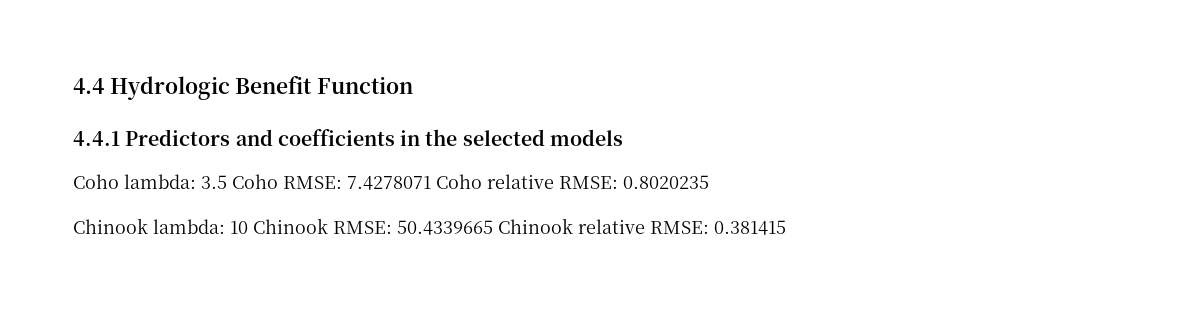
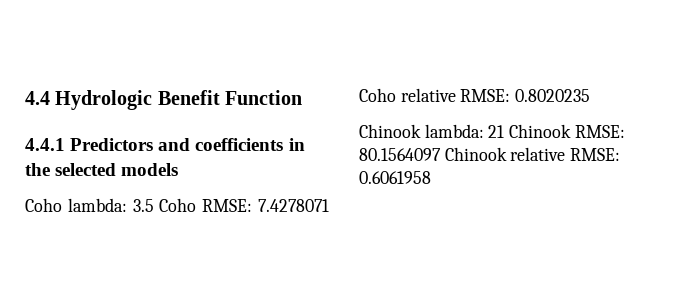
[230,221,248,234] 10 -> [488,125,505,138] 21
[397,220,493,235] 50.4339665 -> [359,148,441,161] 80.1564097
[714,220,786,235] 0.381415 -> [359,171,431,184] 0.6061958

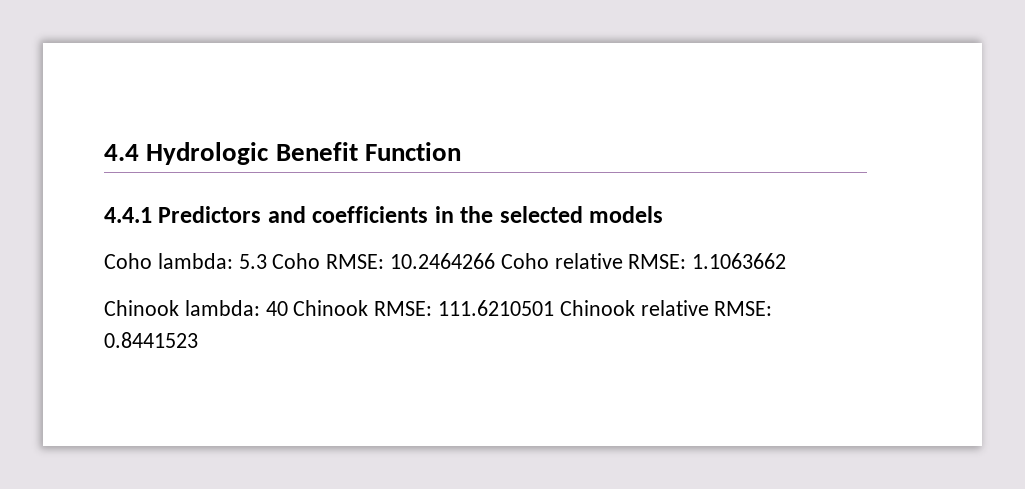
[132,199,154,212] 3.5 -> [238,254,267,269] 5.3
[258,199,329,212] 7.4278071 -> [390,253,496,269] 10.2464266
[515,89,591,102] 0.8020235 -> [692,253,787,269] 1.1063662
[488,125,505,138] 21 -> [265,301,288,316] 40
[359,148,441,161] 80.1564097 -> [438,300,555,316] 111.6210501
[359,171,431,184] 0.6061958 -> [104,332,198,348] 0.8441523

